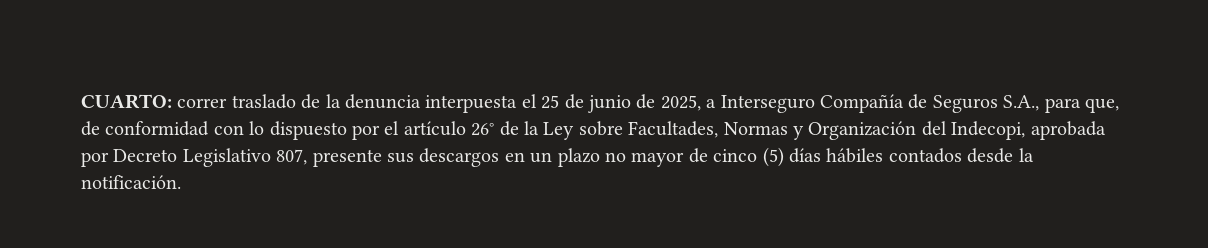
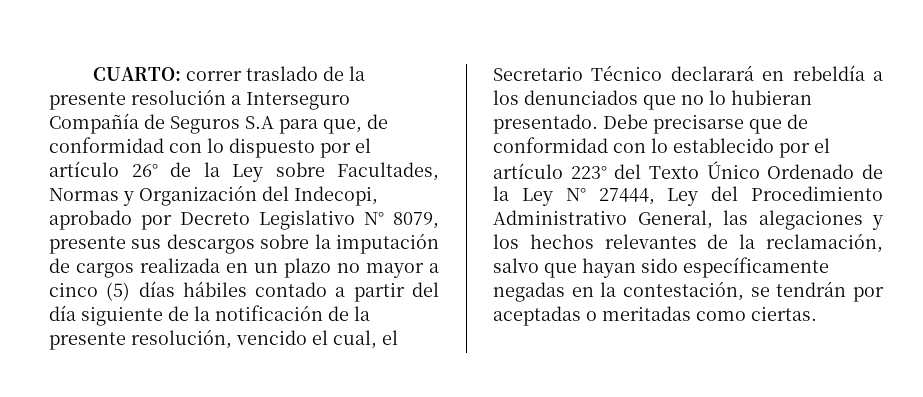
[345,94,701,113] denuncia interpuesta el 25 de junio de 2025, -> [49,89,226,110] presente resolución
[1003,95,1040,111] S.A., -> [245,116,274,129] S.A
[1030,121,1106,140] aprobada -> [49,210,132,230] aprobado
[276,149,308,165] 807, -> [364,212,439,229] N° 8079,
(500, 157) none -> [260,233,439,254] [49,258,220,278] sobre la imputación de cargos realizada
[688,148,708,163] de -> [429,263,439,273] a
[888,148,1034,163] [81,175,181,189] contados desde la notificación. -> [255,282,439,302] [49,305,370,326] [49,329,398,350] [493,65,883,81] [493,90,812,110] [493,114,808,134] [493,137,830,158] [493,161,883,179] [493,186,883,206] [493,210,883,230] [493,233,883,253] [493,257,829,278] [493,281,884,302] [493,306,817,326] contado a partir del día siguiente de la notificación de la presente resolución, vencido el cual, el Secretario Técnico declarará en rebeldía a los denunciados que no lo hubieran presentado. Debe precisarse que de conformidad con lo establecido por el artículo 223° del Texto Único Ordenado de la Ley N° 27444, Ley del Procedimiento Administrativo General, las alegaciones y los hechos relevantes de la reclamación, salvo que hayan sido específicamente negadas en la contestación, se tendrán por aceptadas o meritadas como ciertas.

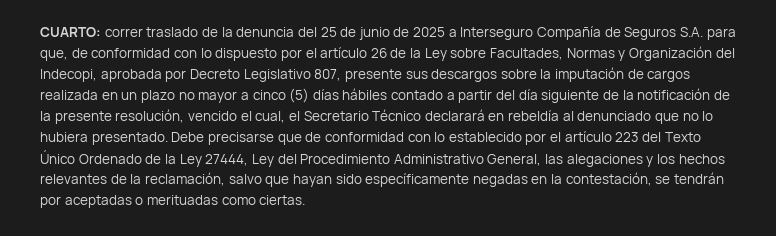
[49,89,226,110] presente resolución -> [236,27,446,40] denuncia del 25 de junio de 2025
[245,116,274,129] S.A -> [679,27,703,37] S.A.
[131,164,158,177] 26° -> [370,48,387,58] 26
[49,210,132,230] aprobado -> [100,69,162,82] aprobada
[364,212,439,229] N° 8079, -> [314,69,342,81] 807,
[873,71,883,81] [493,90,638,105] a los denunciados -> [562,111,652,121] al denunciado
[731,90,812,105] hubieran -> [40,132,88,142] hubiera
[570,166,607,179] 223° -> [615,132,639,142] 223
[565,188,586,201] N° -> (202, 160) none
[602,306,691,321] meritadas -> [146,195,218,205] merituadas

